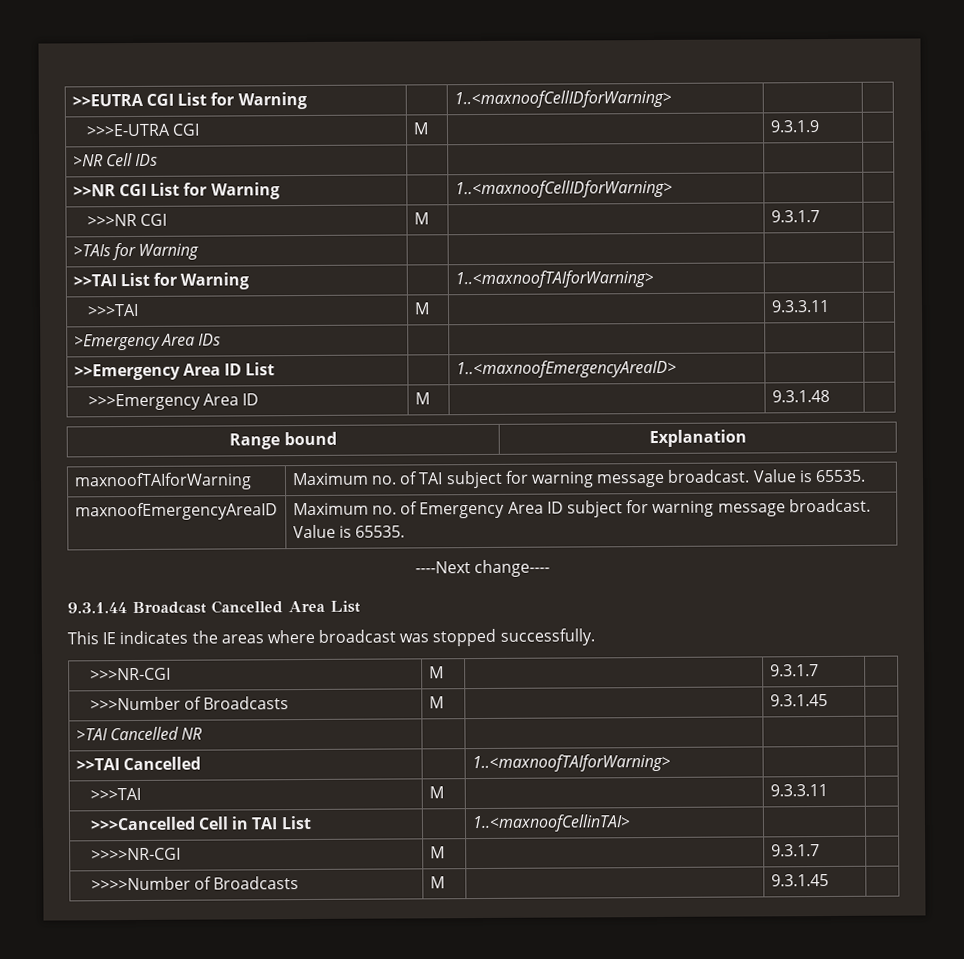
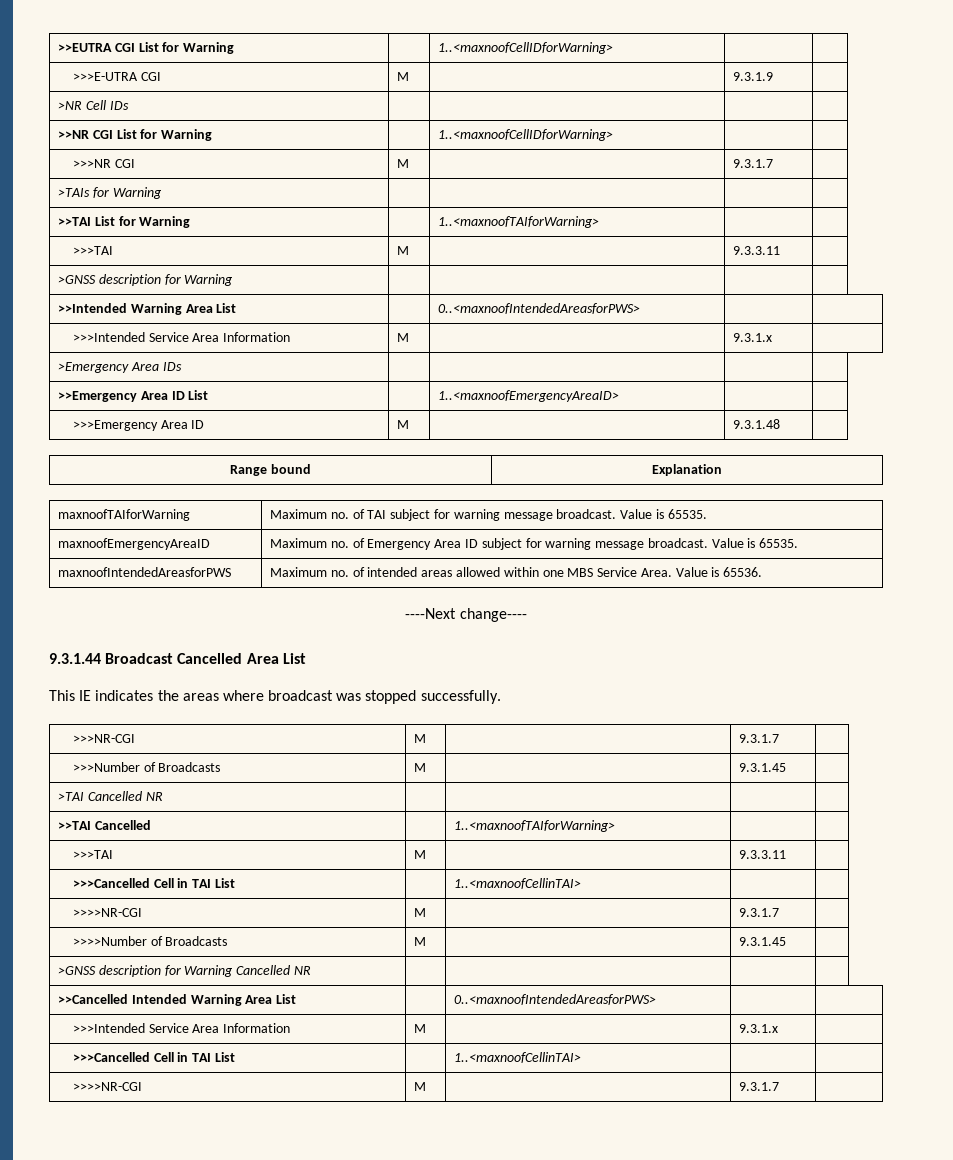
(830, 306) none -> [58,274,234,286] [58,303,237,315] [438,303,641,314] [72,332,291,342] [397,333,410,342] [733,333,773,342] // >GNSS description for Warning | | | | // >>Intended Warning Area List | | 0..<maxnoofIntendedAreasforPWS> | | // >>>Intended Service Area Information | M | | 9.3.1.x |
(406, 531) none -> [58,567,232,577] [270,567,763,577] // maxnoofIntendedAreasforPWS | Maximum no. of intended areas allowed within one MBS Service Area. Value is 65536.
(829, 880) none -> [58,965,312,977] [58,994,297,1006] [454,994,657,1005] [72,1023,291,1033] [414,1024,427,1033] [739,1024,779,1033] [72,1052,236,1062] [454,1052,582,1063] [72,1082,142,1091] [414,1082,427,1091] [739,1082,780,1091] // >GNSS description for Warning Cancelled NR | | | | // >>Cancelled Intended Warning Area List | | 0..<maxnoofIntendedAreasforPWS> | | // >>>Intended Service Area Information | M | | 9.3.1.x | // >>>Cancelled Cell in TAI List | | 1..<maxnoofCellinTAI> | | // >>>>NR-CGI | M | | 9.3.1.7 |

